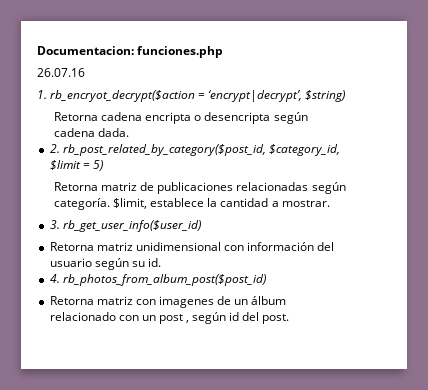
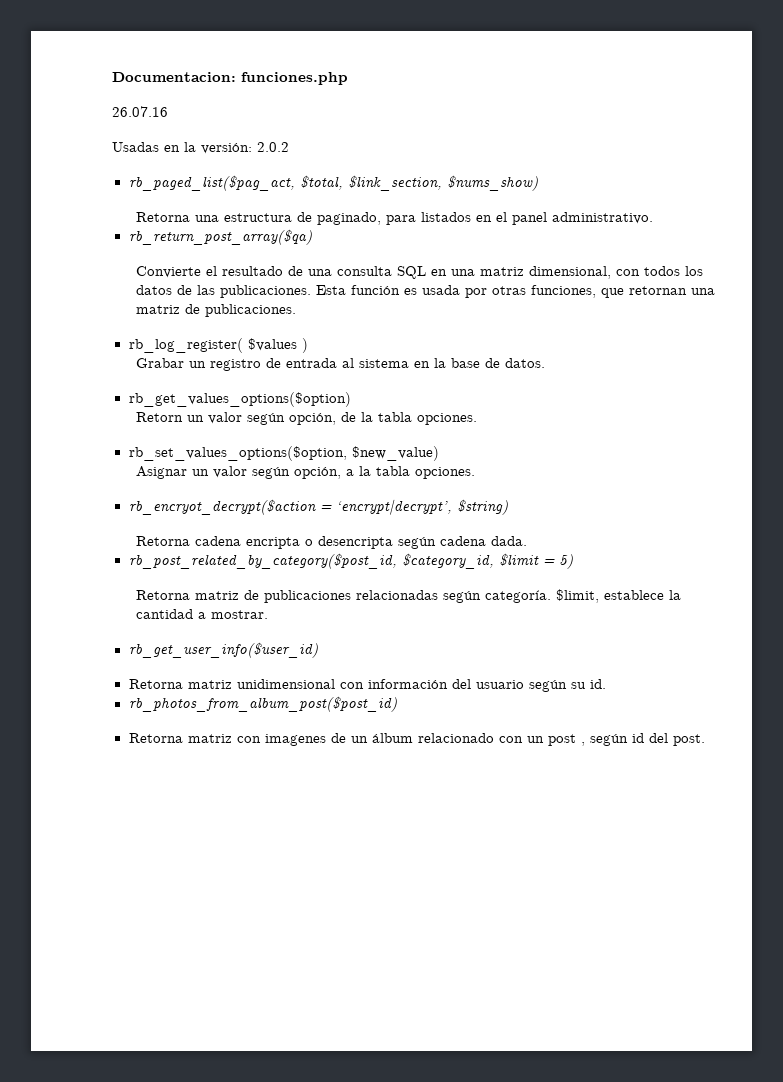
[37,90,47,99] 1. -> [112,142,289,154] [128,175,538,191] [136,212,654,225] [128,229,312,245] [136,266,704,279] [136,285,716,298] [136,304,297,317] [128,338,308,353] [136,358,546,371] [128,392,351,407] [136,412,478,425] [128,446,439,461] [136,466,476,479] Usadas en la versión: 2.0.2 // rb_paged_list($pag_act, $total, $link_section, $nums_show) // Retorna una estructura de paginado, para listados en el panel administrativo. // rb_return_post_array($qa) // Convierte el resultado de una consulta SQL en una matriz dimensional, con todos los datos de las publicaciones. Esta función es usada por otras funciones, que retornan una matriz de publicaciones. // rb_log_register( $values ) // Grabar un registro de entrada al sistema en la base de datos. // rb_get_values_options($option) // Retorn un valor según opción, de la tabla opciones. // rb_set_values_options($option, $new_value) // Asignar un valor según opción, a la tabla opciones. //
[49,144,60,153] 2. -> (528, 541) none
[49,220,60,229] 3. -> (269, 614) none
[49,274,60,283] 4. -> (606, 684) none

